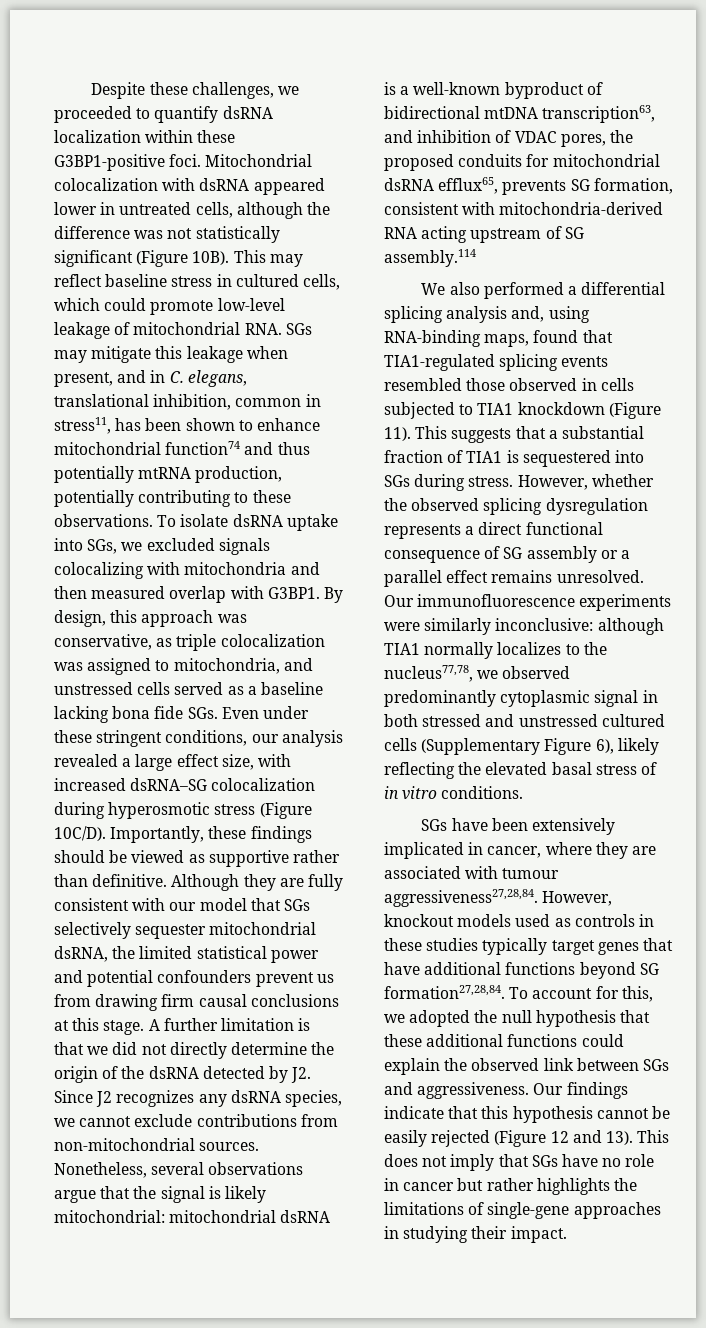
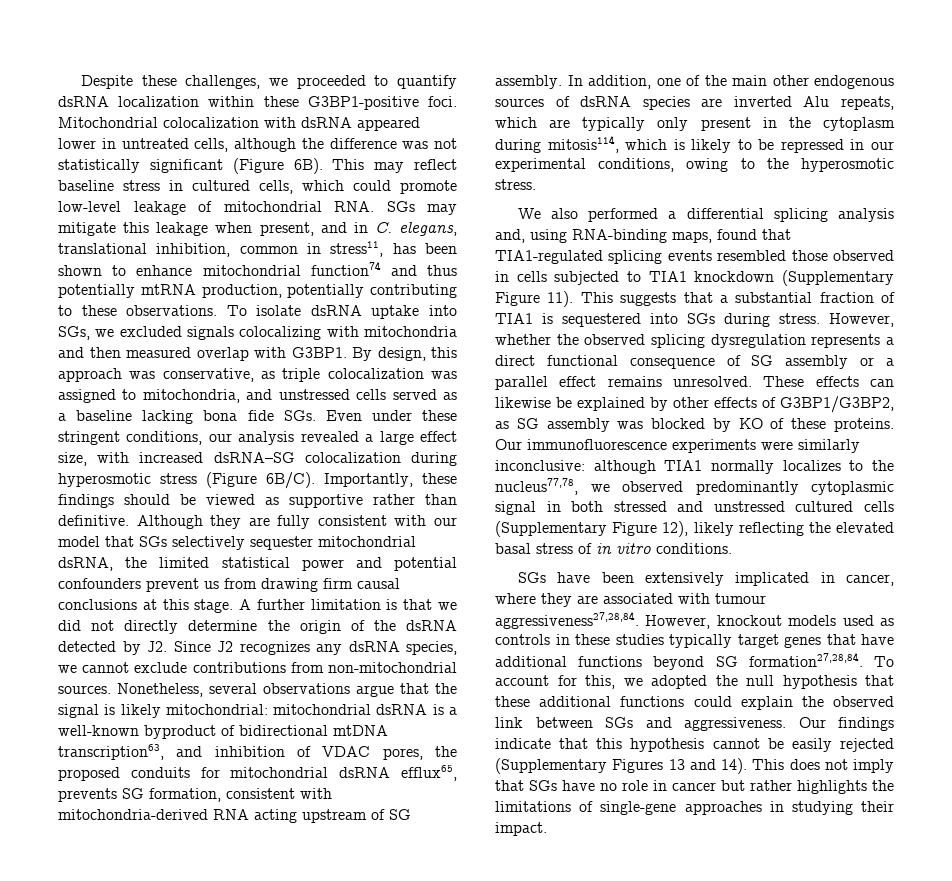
[192,251,230,265] 10B). -> [293,158,323,174] 6B).
[54,826,106,841] 10C/D). -> [266,472,315,489] 6B/C).
[384,249,476,267] assembly.114 -> [495,75,894,89] [495,96,894,110] [495,117,895,131] [495,135,894,153] [495,158,894,172] [495,179,536,190] assembly. In addition, one of the main other endogenous sources of dsRNA species are inverted Alu repeats, which are typically only present in the cytoplasm during mitosis114, which is likely to be repressed in our experimental conditions, owing to the hyperosmotic stress.
[608,402,661,419] (Figure -> [782,270,894,286] [495,292,540,306] (Supplementary Figure
(644, 576) none -> [763,376,894,387] [495,396,894,413] [495,418,894,432] These effects can likewise be explained by other effects of G3BP1/G3BP2, as SG assembly was blocked by KO of these proteins.
[595,739,614,754] 6), -> [662,521,689,537] 12),
[494,1130,633,1147] (Figure 12 and 13). -> [495,758,747,774] (Supplementary Figures 13 and 14).

